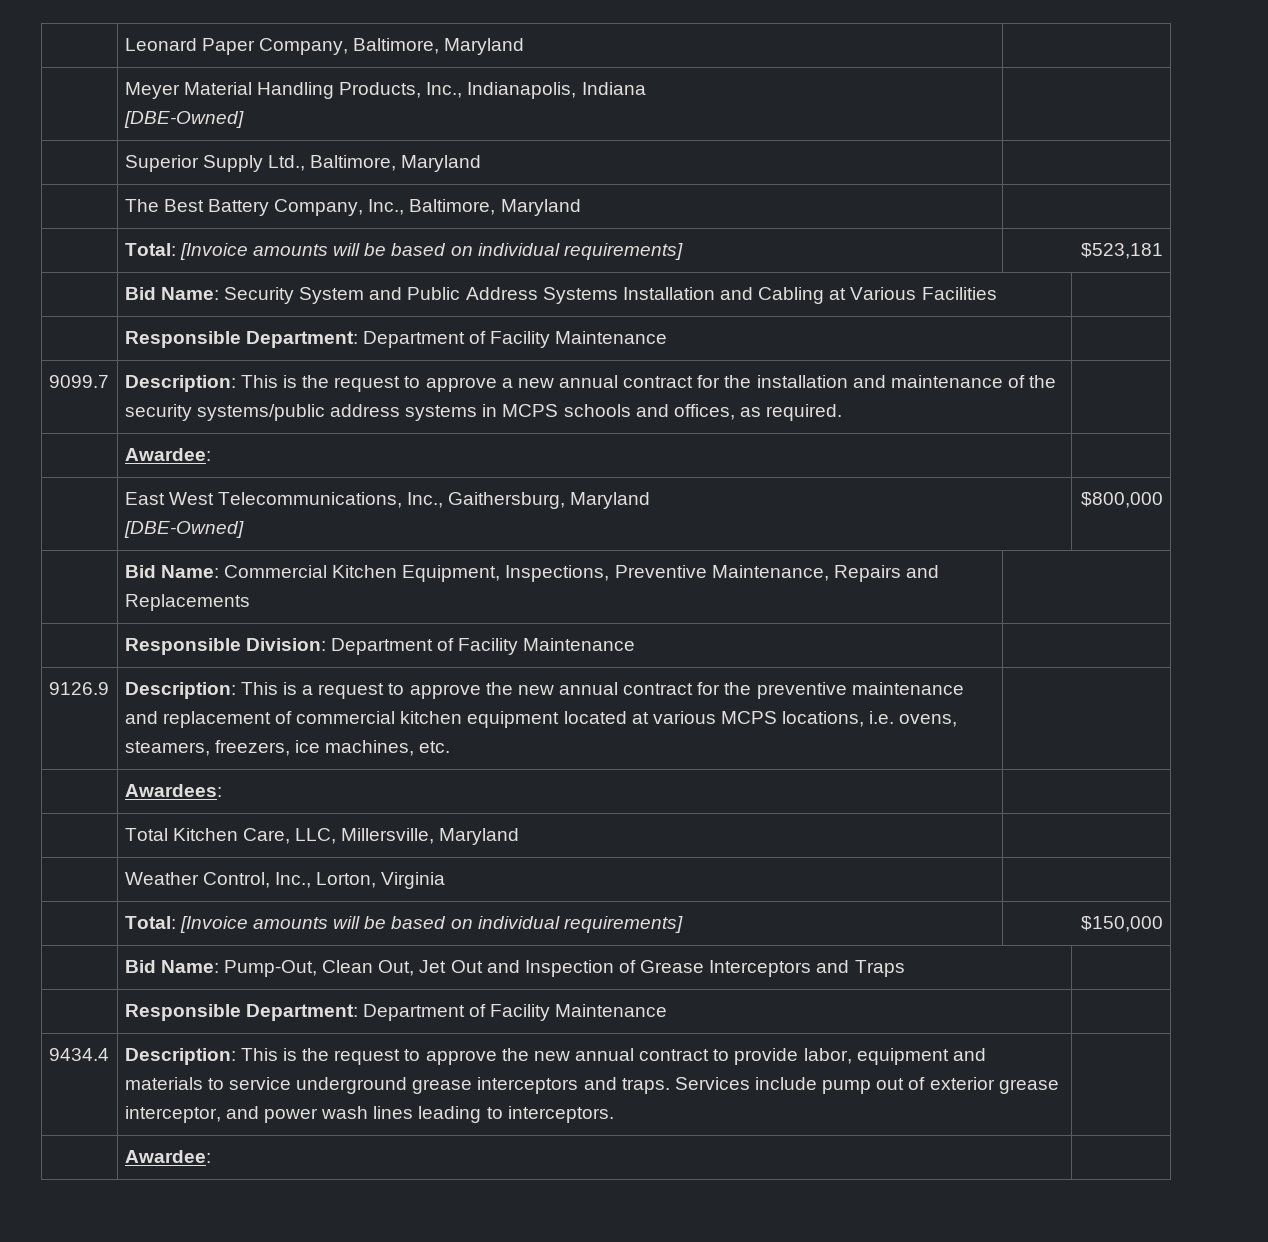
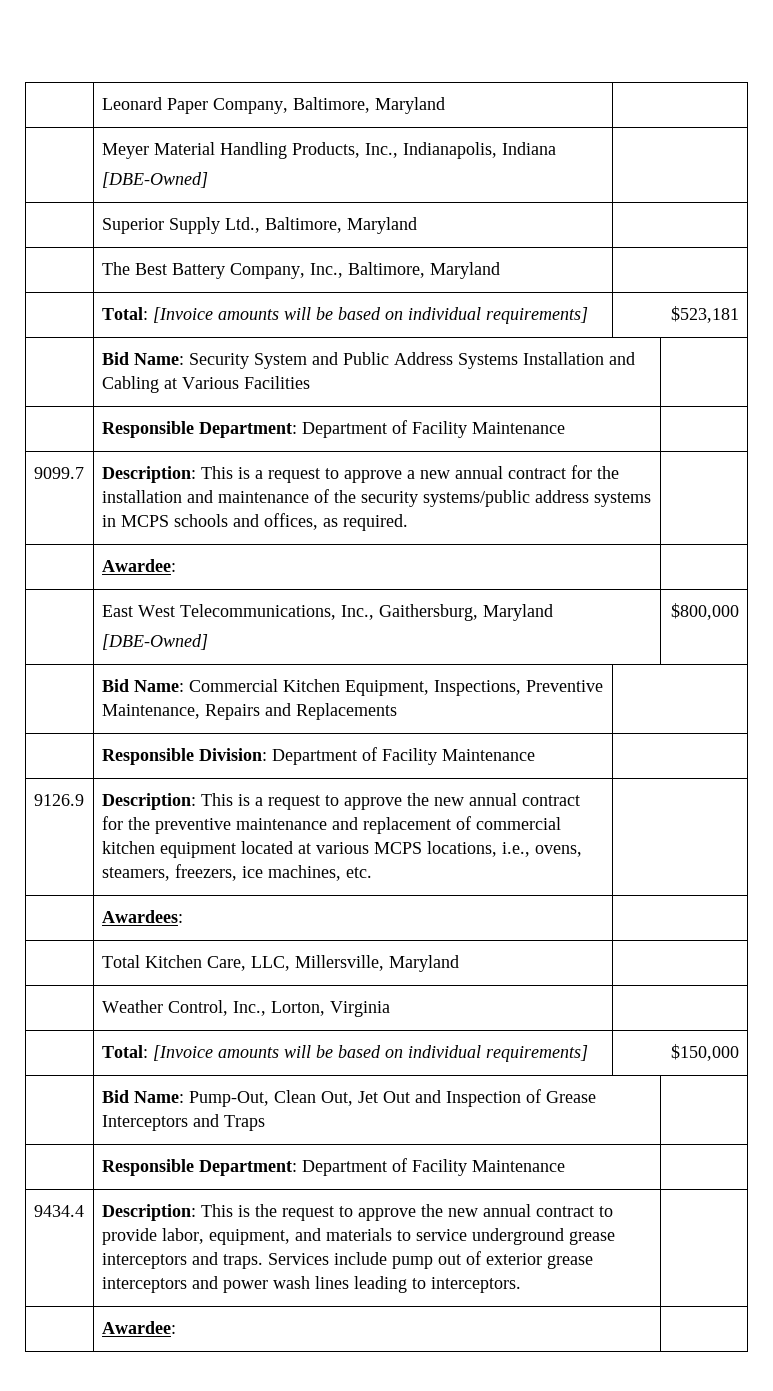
[302,375,330,388] the -> [254,470,263,479] a
[869,711,895,724] i.e. -> [501,842,530,857] i.e.,
[856,1048,949,1065] equipment -> [208,1229,290,1245] equipment,
[124,1106,221,1123] interceptor, -> [101,1277,187,1293] interceptors

